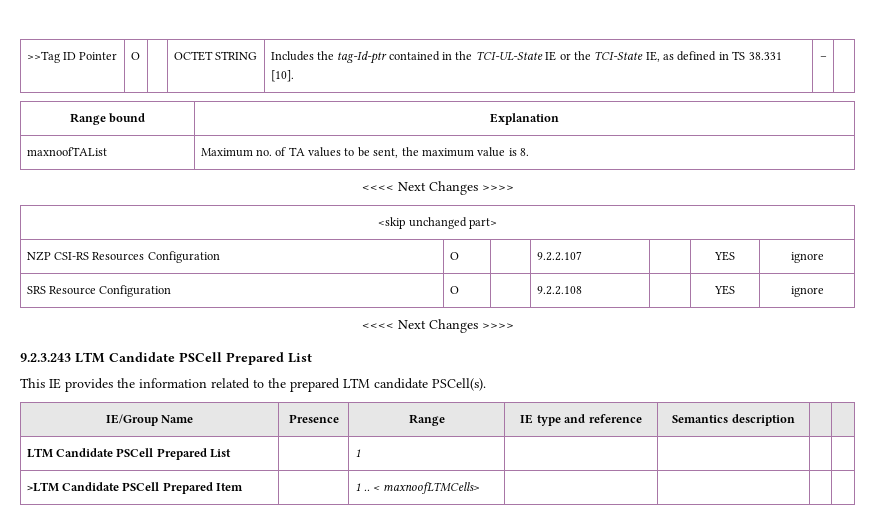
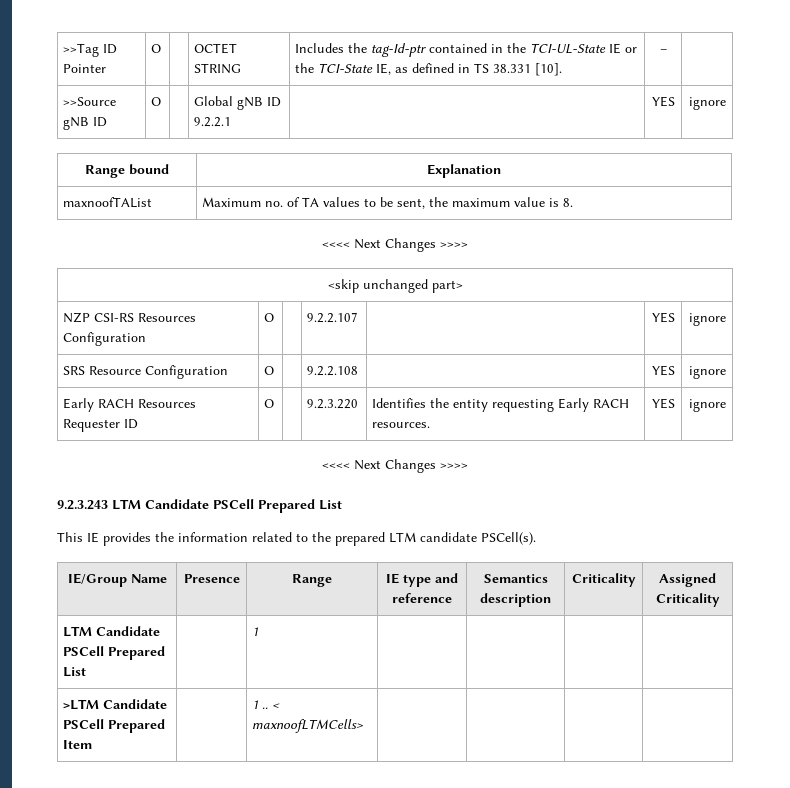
(827, 58) none -> [63,97,117,106] [63,117,108,130] [151,97,162,106] [194,96,282,110] [194,117,232,127] [651,96,675,107] [688,97,726,110] // >>Source gNB ID | O | | Global gNB ID 9.2.2.1 | | YES | ignore
(824, 291) none -> [63,398,197,412] [63,419,139,432] [264,399,275,408] [307,399,359,409] [372,398,630,412] [372,422,431,428] [651,398,675,409] [688,399,726,412] // Early RACH Resources Requester ID | O | | 9.2.3.220 | Identifies the entity requesting Early RACH resources. | YES | ignore
(795, 420) | -> [571,573,636,587] [659,573,716,587] [655,593,720,607] Criticality | Assigned Criticality

